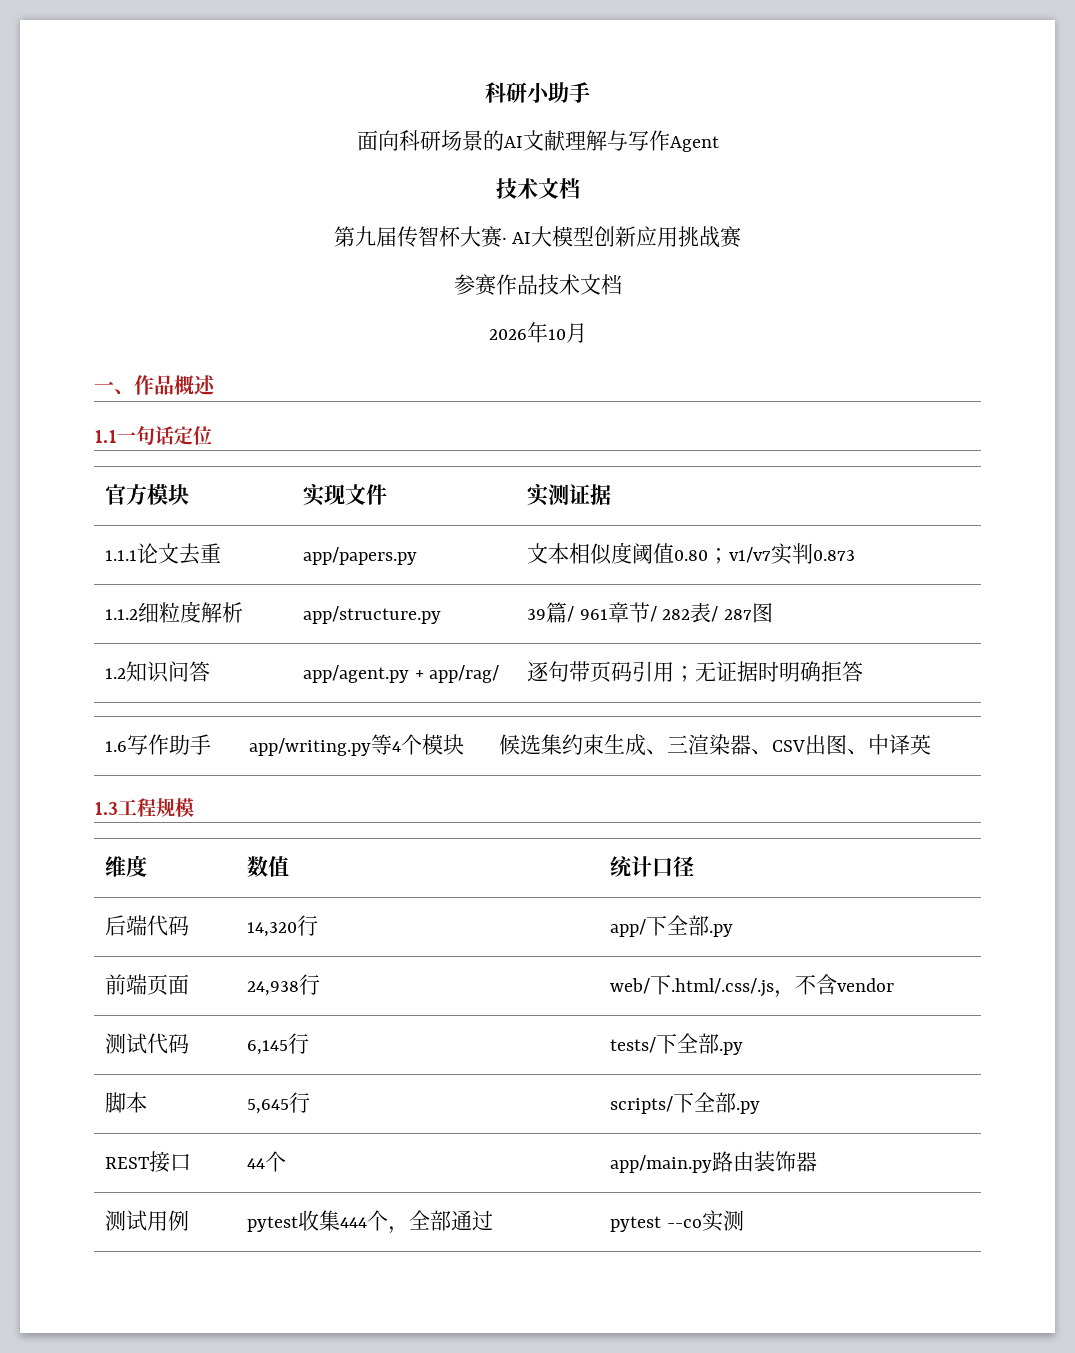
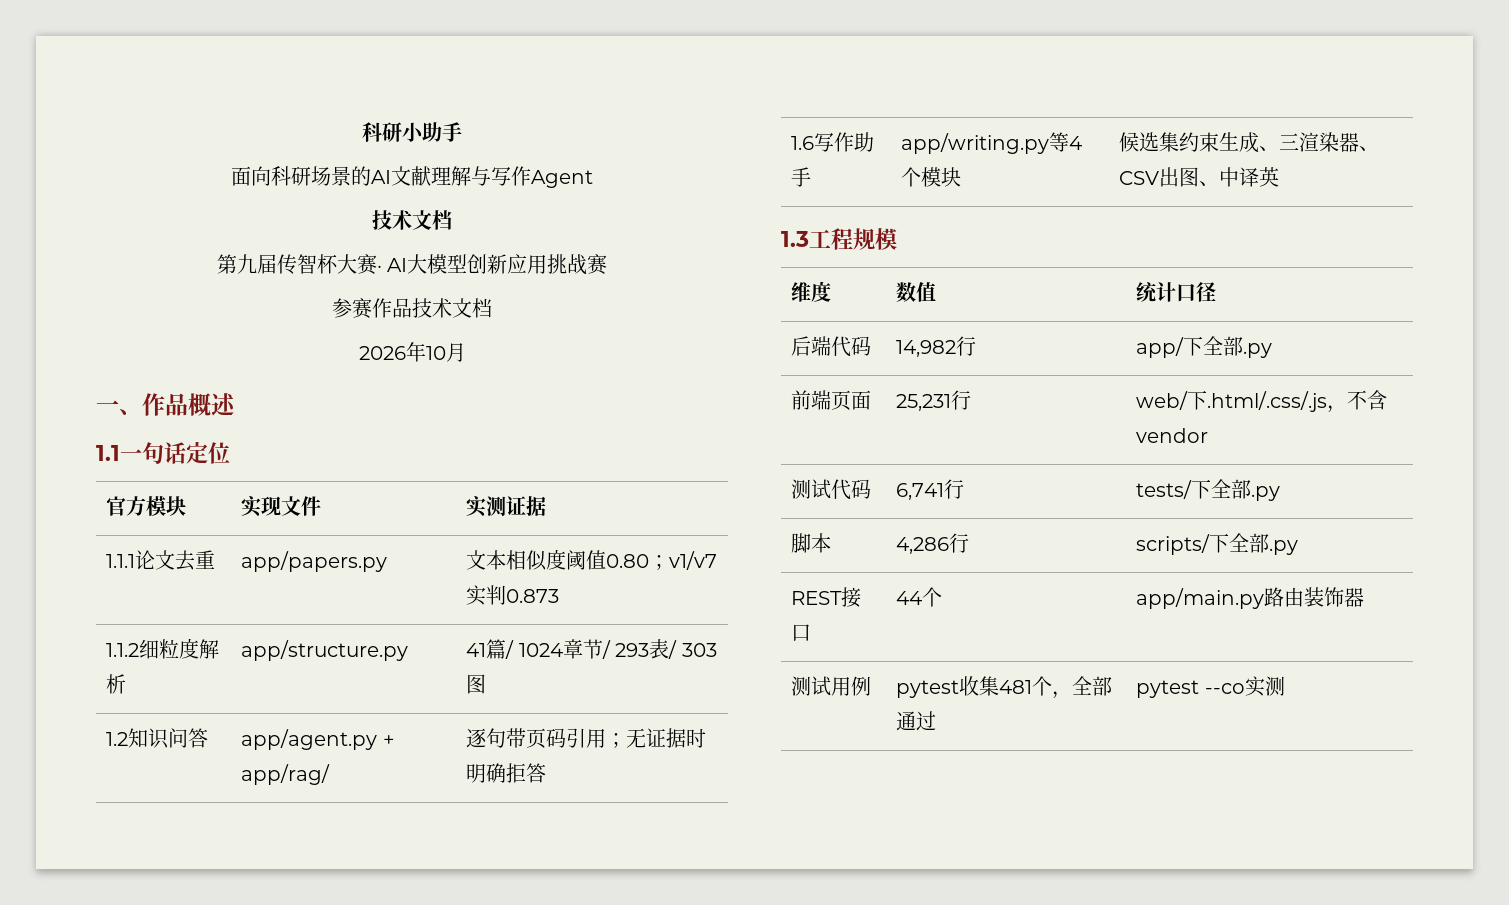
[527,602,753,623] 39篇/ 961章节/ 282表/ 287 -> [466,639,717,659] 41篇/ 1024章节/ 293表/ 303
[247,922,298,937] 14,320 -> [896,340,957,357] 14,982
[247,981,300,996] 24,938 -> [896,394,952,411] 25,231
[247,1040,289,1055] 6,145 -> [896,483,945,500] 6,741
[247,1099,290,1114] 5,645 -> [896,537,950,554] 4,286
[340,1217,368,1228] 444 -> [999,680,1033,694] 481

